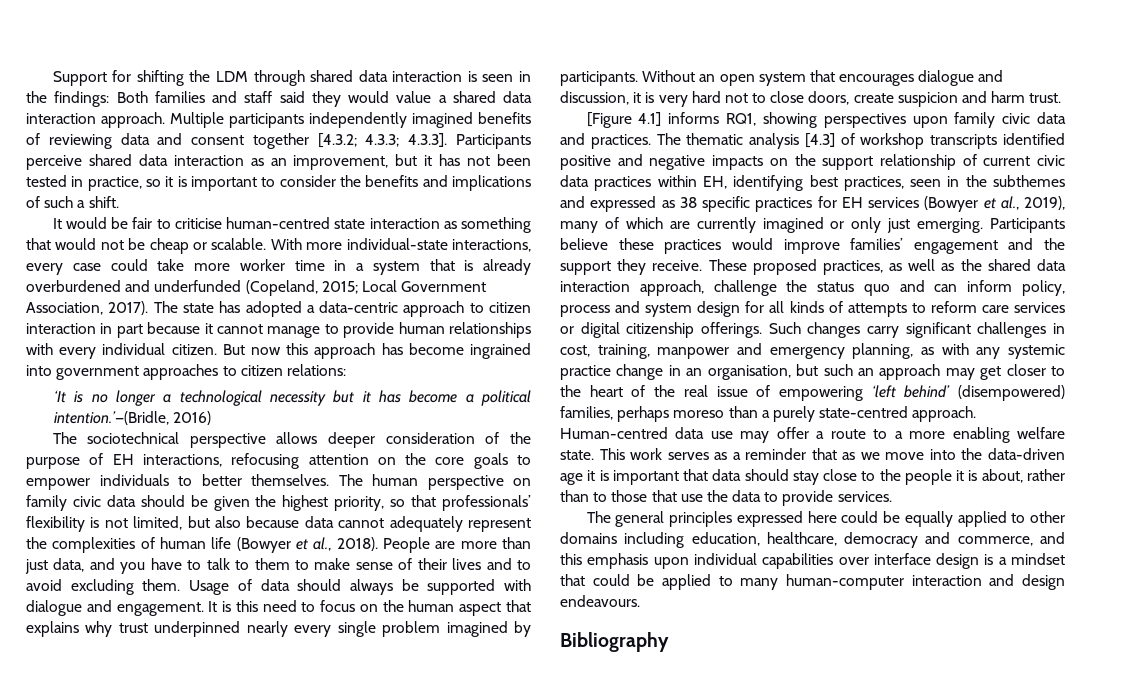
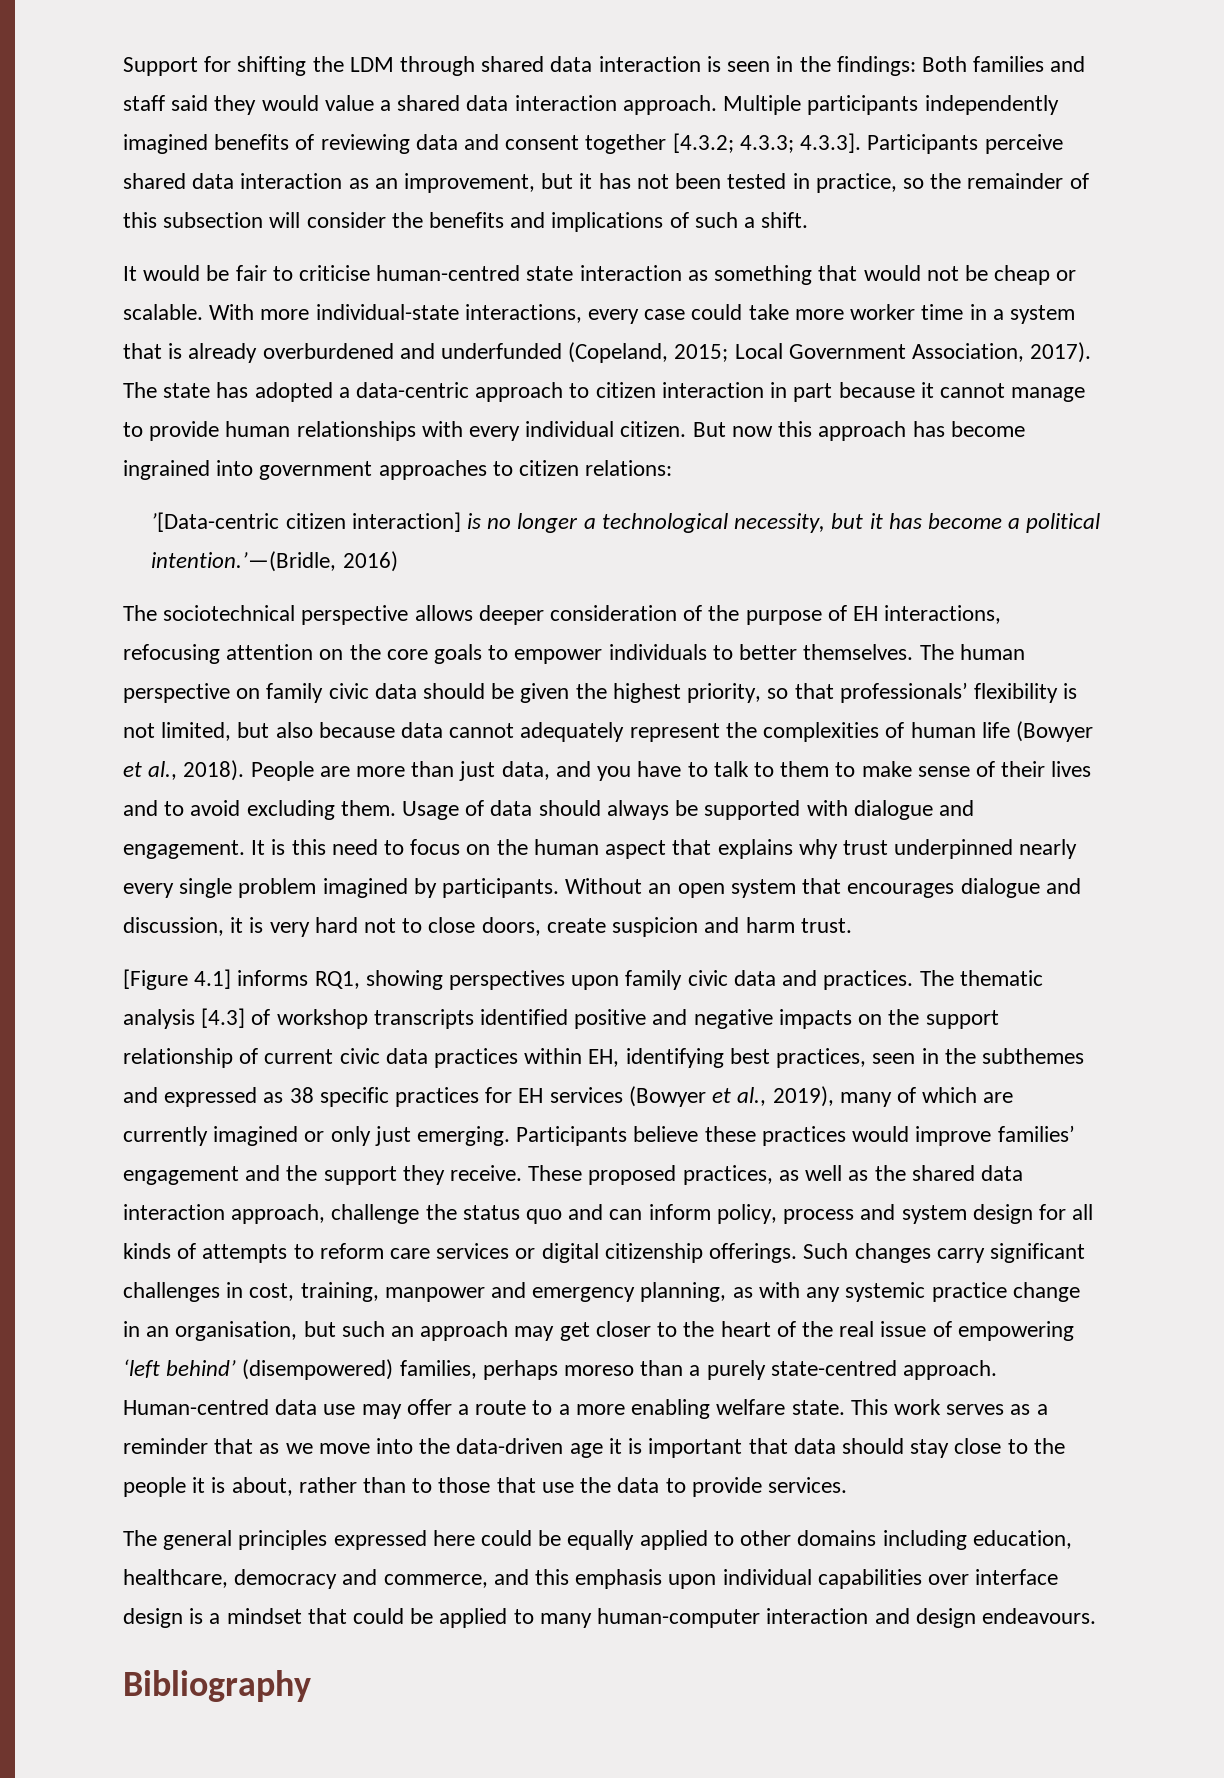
[165,176,276,191] it is important to -> [930,173,1089,189] [123,212,301,228] the remainder of this subsection will
[53,390,66,403] ‘It -> [151,512,461,532] ’[Data-centric citizen interaction]
[269,391,326,406] necessity -> [734,513,826,533] necessity,

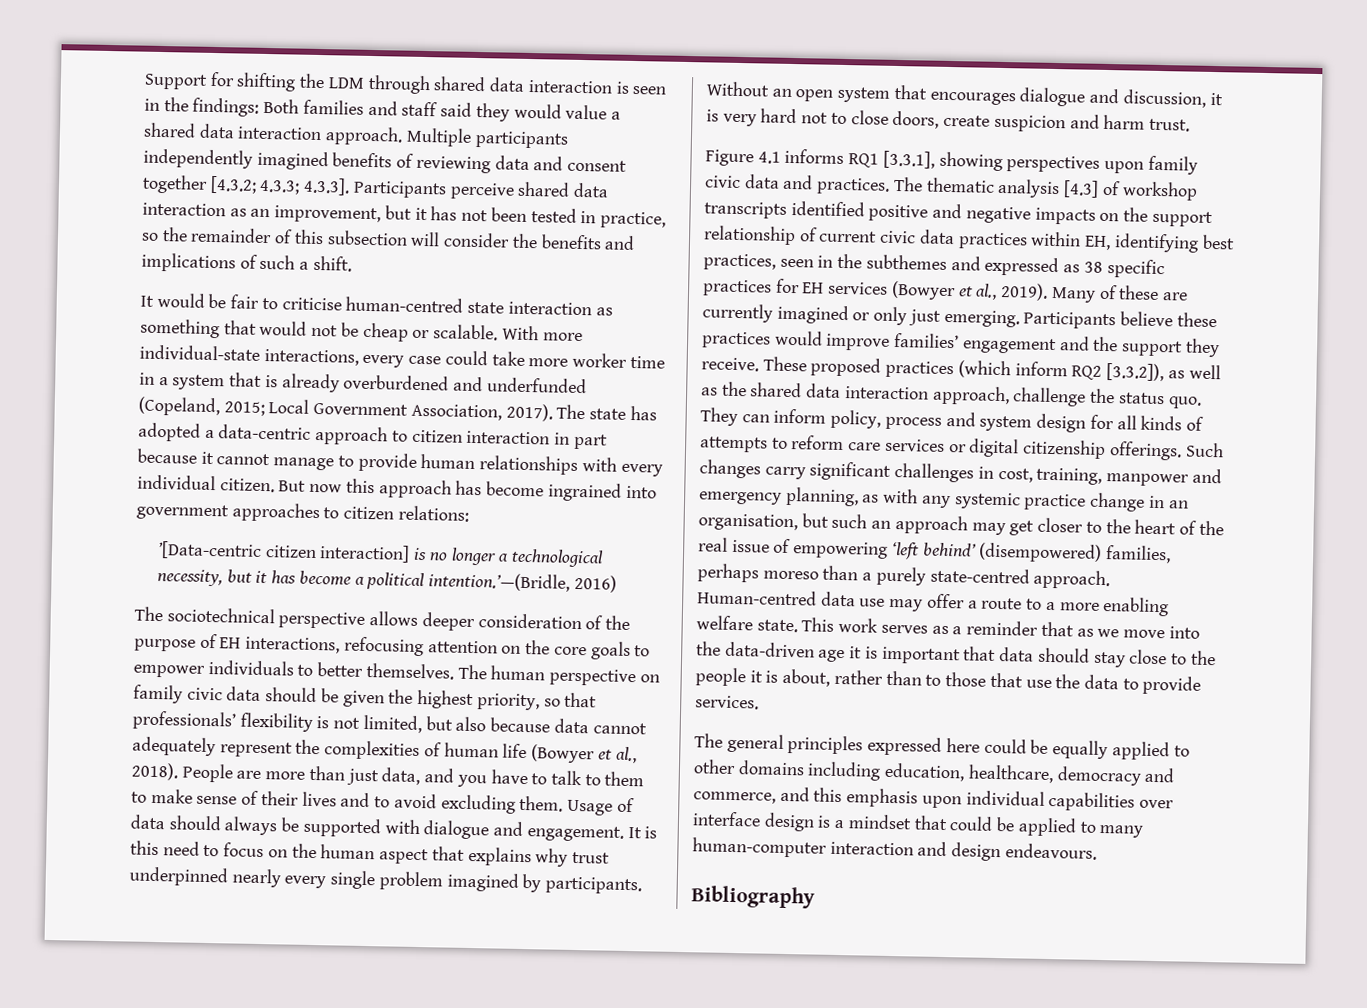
[123,969,360,990] [Figure 4.1] informs RQ1, -> [705,148,935,169] Figure 4.1 informs RQ1 [3.3.1],
[772,1086,978,1107] 2019), many of which -> [1000,283,1160,303] 2019). Many of these
[682,1165,773,1185] practices, -> [885,360,1165,382] practices (which inform RQ2 [3.3.2]),
[526,1204,604,1224] quo and -> [1167,396,1202,409] [700,407,738,427] quo. They

